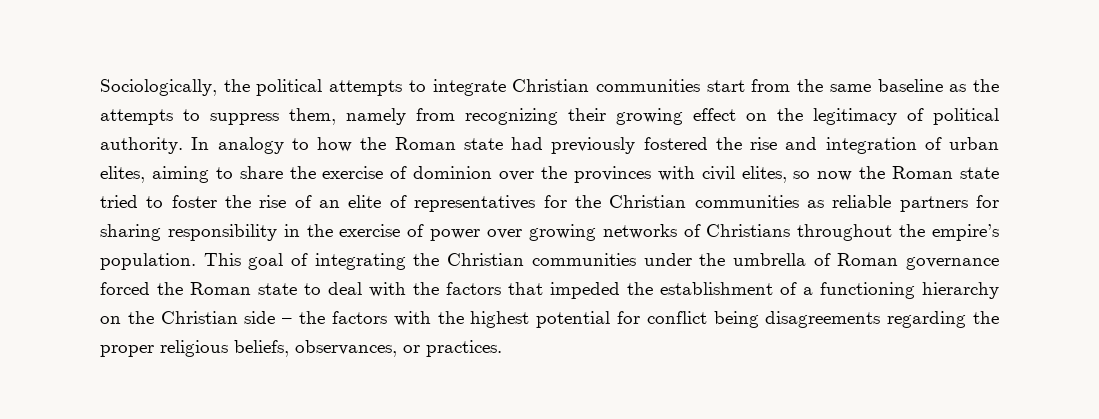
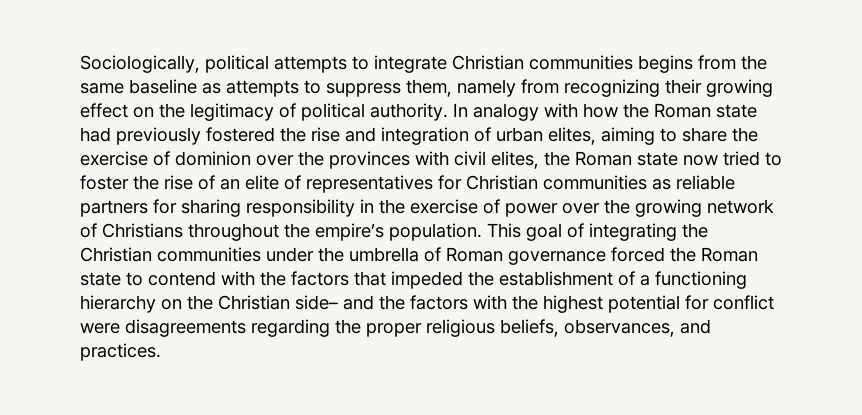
[223,79,250,92] the -> (200, 64) none
[706,80,745,92] start -> [638,55,693,73] begins
[972,79,999,92] the -> (221, 88) none
[291,138,309,150] to -> [544,103,578,118] with
[793,166,1000,181] so now the Roman state -> [544,151,718,166] the Roman state now
[574,195,601,208] the -> (462, 182) none
[528,224,677,241] growing networks -> [604,199,774,217] the growing network
[328,282,362,295] deal -> [148,271,216,286] contend
[244,311,293,324] side – -> [295,295,374,310] side– and
[713,311,759,328] being -> [80,323,120,334] were
[403,345,420,353] or -> [680,319,711,334] and

